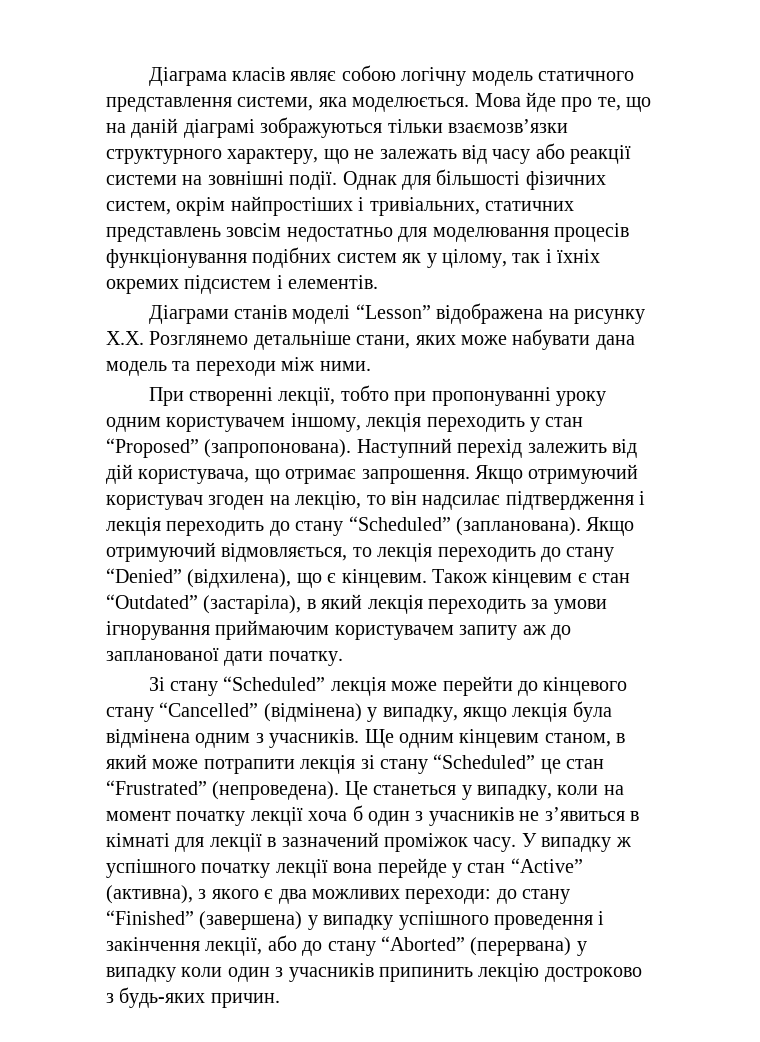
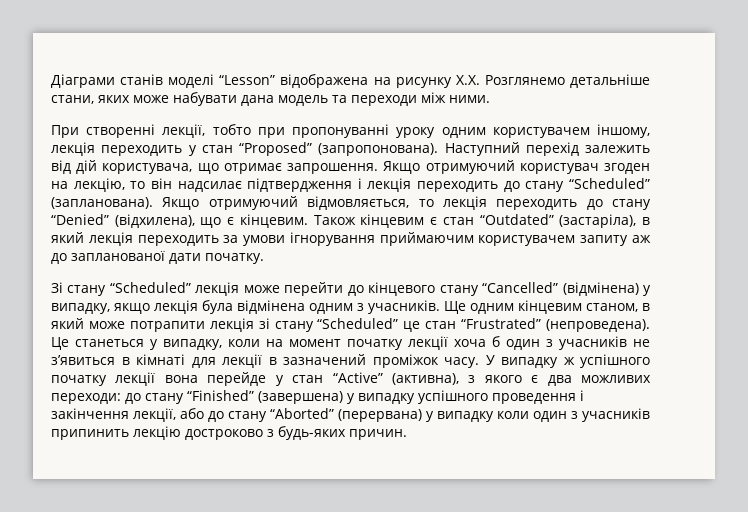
[148,65,634,86] [106,92,652,112] [106,117,568,138] [106,143,632,164] [106,169,606,190] [106,196,574,216] [106,223,629,242] [106,247,601,268] [106,275,379,294] Діаграма класів являє собою логічну модель статичного представлення системи, яка моделюється. Мова йде про те, що на даній діаграмі зображуються тільки взаємозв’язки структурного характеру, що не залежать від часу або реакції системи на зовнішні події. Однак для більшості фізичних систем, окрім найпростіших і тривіальних, статичних представлень зовсім недостатньо для моделювання процесів функціонування подібних систем як у цілому, так і їхніх окремих підсистем і елементів. // -> (51, 81) none

